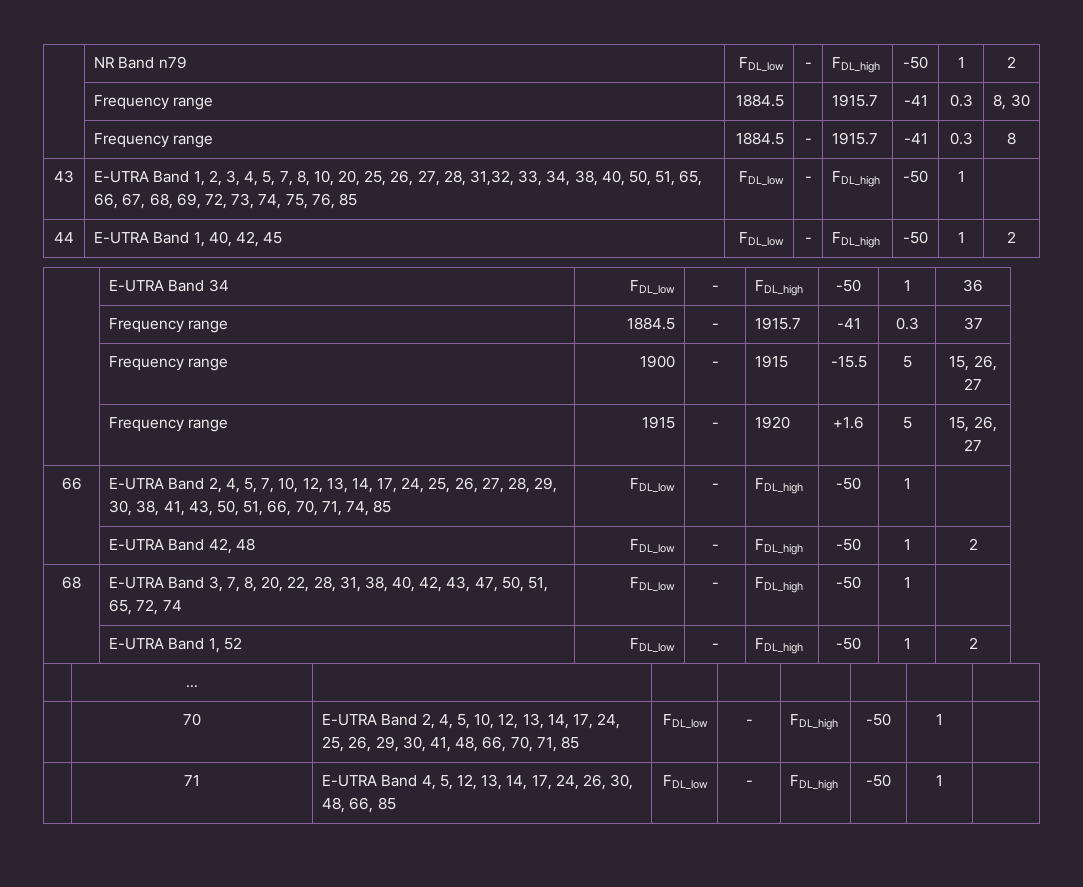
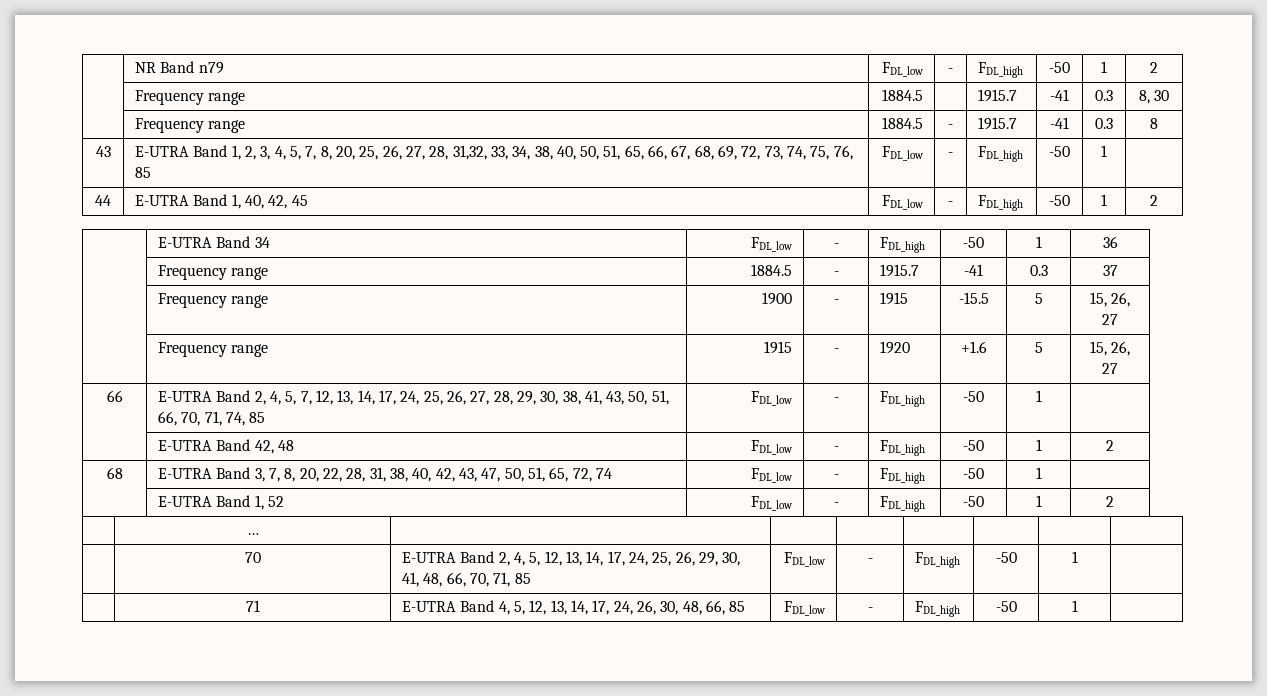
[313,170,334,186] 10, -> (332, 153) none
[278,477,299,493] 10, -> (312, 398) none
[474,713,495,729] 10, -> (541, 559) none

